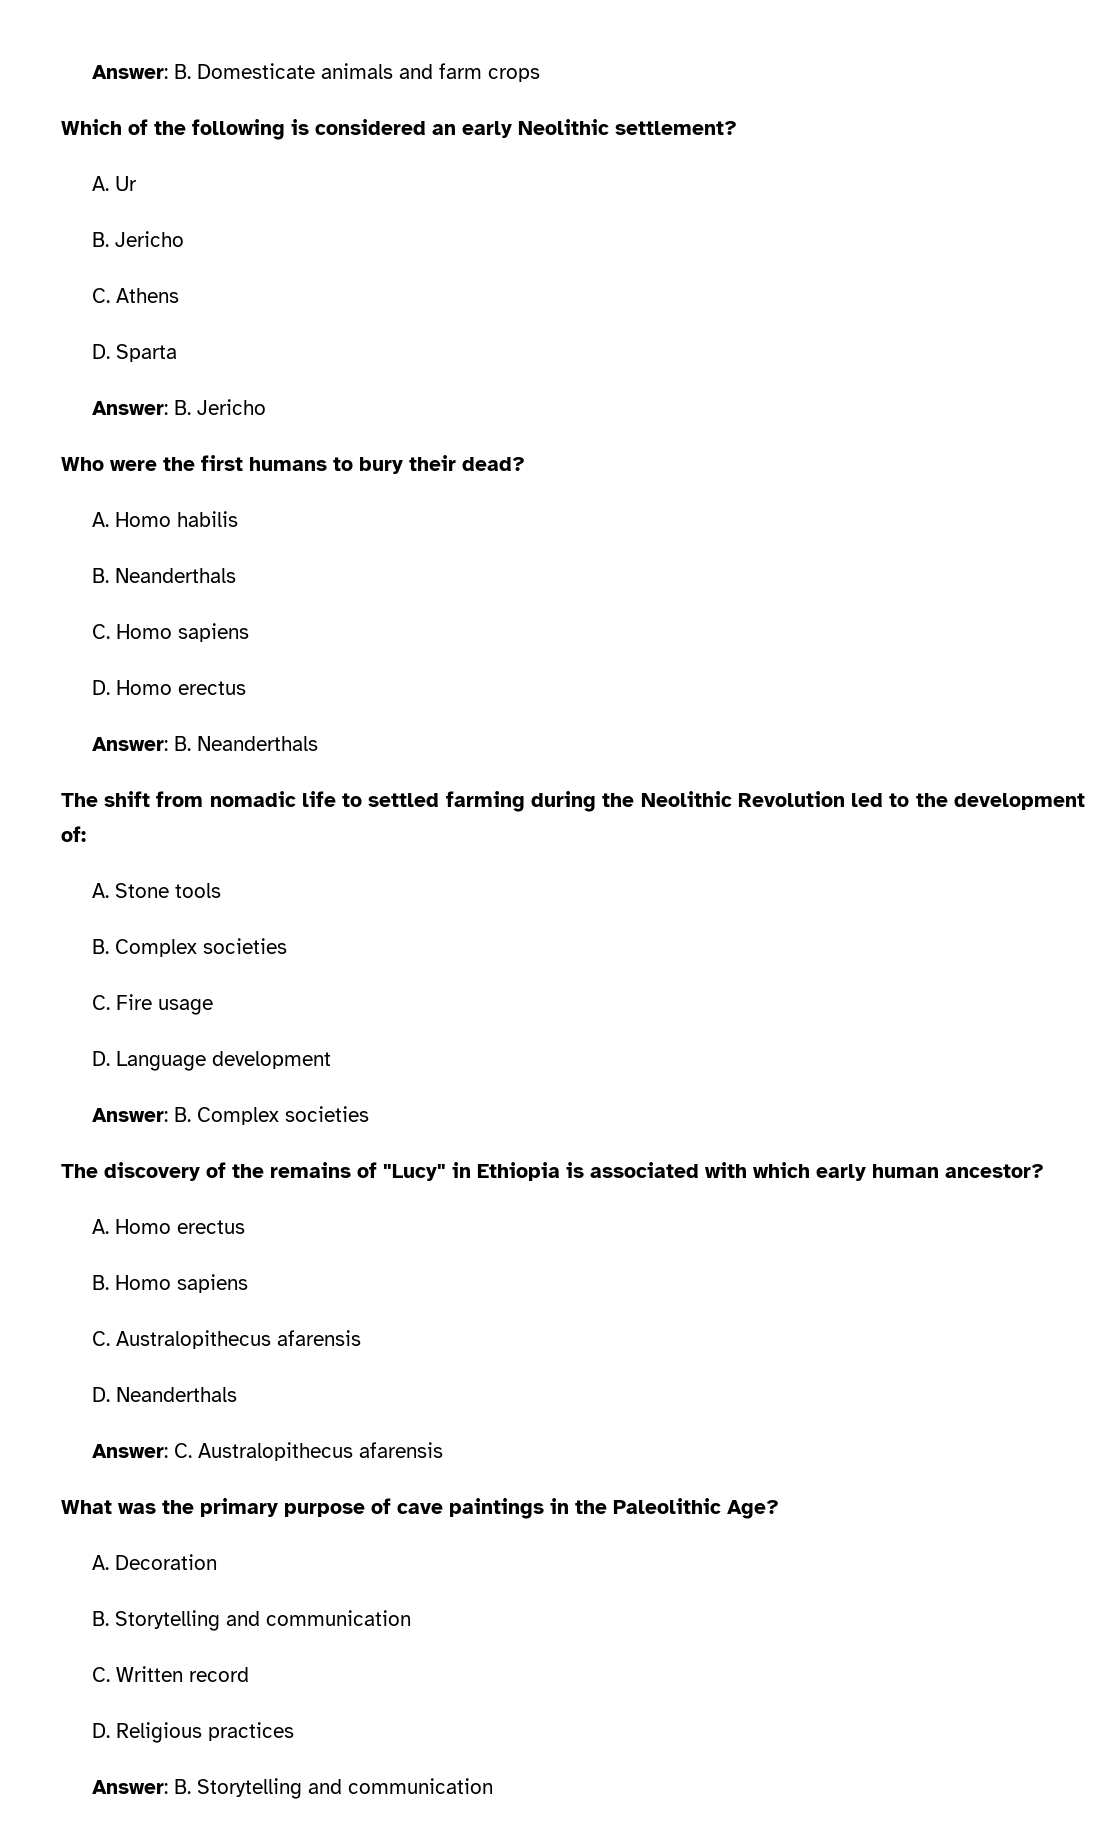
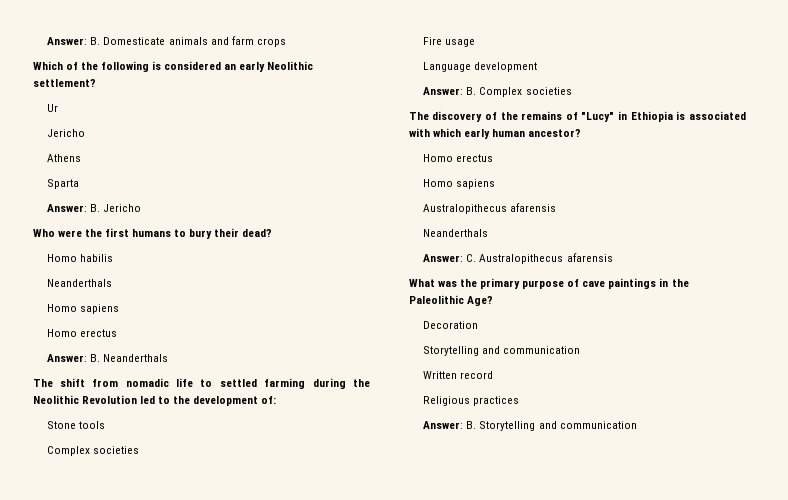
[92,176,110,191] A. -> (96, 83) none
[92,231,185,247] [92,288,111,303] B. Jericho // C. -> [47,129,86,137] Jericho //
[92,344,111,359] D. -> (82, 158) none
[92,512,110,527] A. -> (273, 233) none
[92,568,237,583] [92,623,250,642] [92,680,111,695] B. Neanderthals // C. Homo sapiens // D. -> [47,279,113,287] [47,304,120,314] Neanderthals // Homo sapiens //
[92,883,110,898] A. -> (277, 400) none
[92,938,288,957] [92,995,111,1010] B. Complex societies // C. -> [47,446,140,456] Complex societies //
[92,1051,111,1066] D. -> (476, 43) none
[92,1219,246,1234] [92,1274,249,1293] [92,1330,362,1349] [92,1387,111,1402] A. Homo erectus // B. Homo sapiens // C. Australopithecus afarensis // D. -> [423,154,494,162] [423,179,496,189] [423,203,557,214] Homo erectus // Homo sapiens // Australopithecus afarensis //
[92,1555,110,1570] A. -> (493, 301) none
[92,1611,110,1626] B. -> (479, 325) none
[92,1667,111,1682] C. -> (581, 350) none
[92,1723,111,1738] D. -> (494, 375) none

